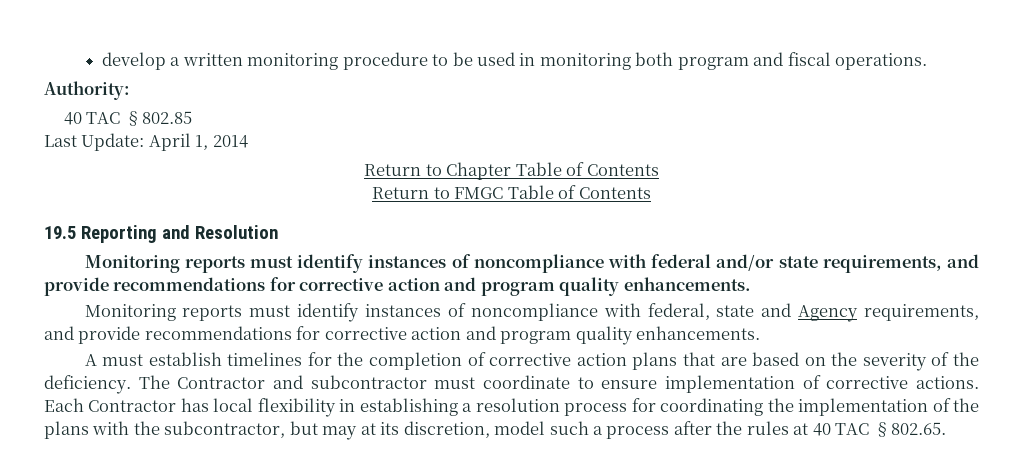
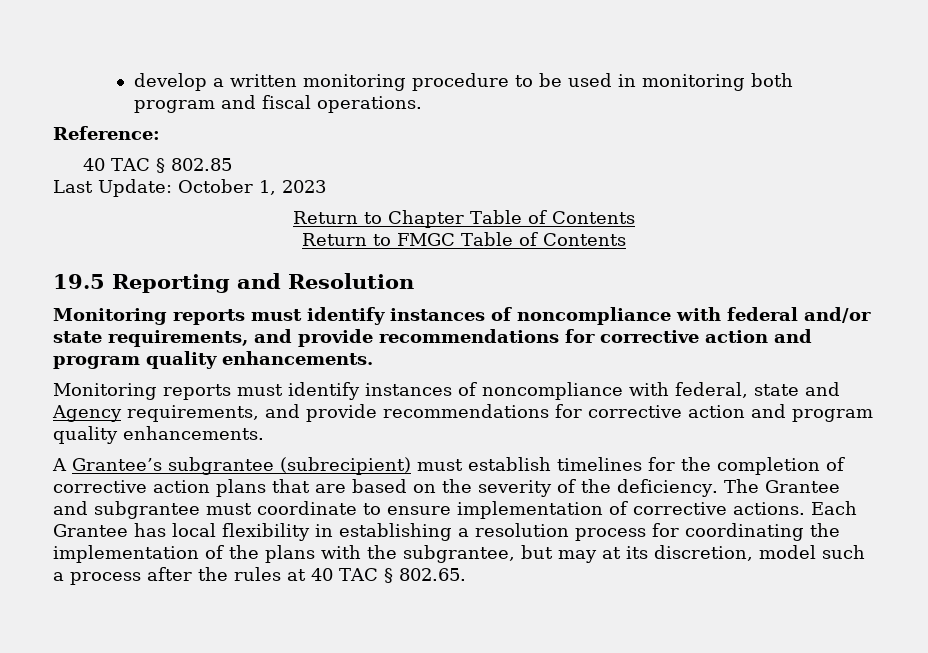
[44,81,130,100] [63,111,192,126] Authority: // 40 TAC §802.85 -> [53,126,160,140] [83,158,233,173] Reference: // 40 TAC § 802.85
[148,133,248,151] April 1, 2014 -> [178,179,326,195] October 1, 2023
(97, 360) none -> [72,457,411,475] Grantee’s subgrantee (subrecipient)
[177,375,427,389] Contractor and subcontractor -> [764,480,840,493] [53,501,200,519] Grantee and subgrantee
[88,400,177,412] Contractor -> [53,524,128,537] Grantee
[164,421,286,438] subcontractor, -> [403,545,515,563] subgrantee,
[873,422,946,437] §802.65. -> [383,568,466,583] § 802.65.

